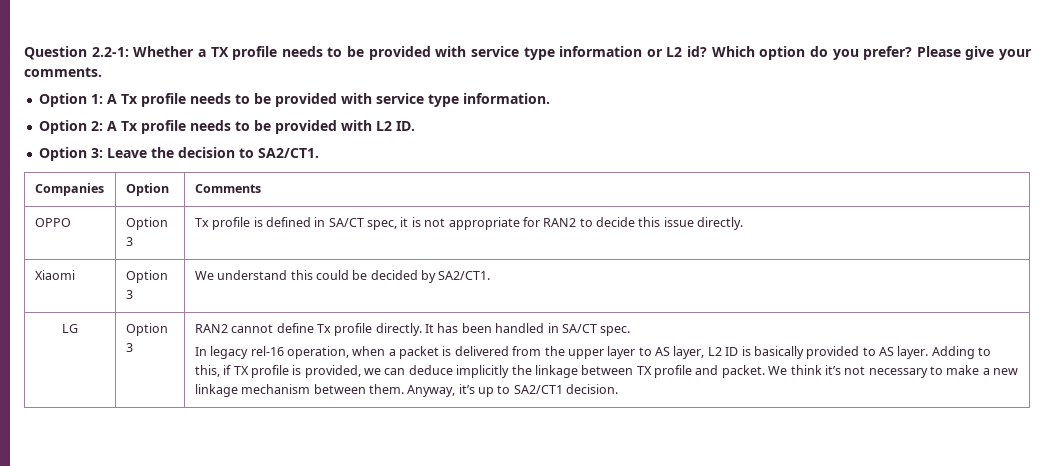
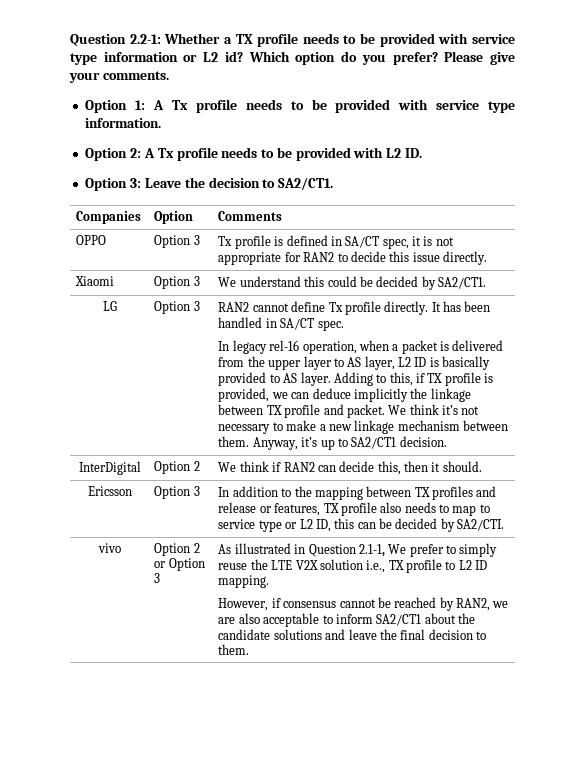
(619, 389) none -> [78,461,141,475] [154,461,200,474] [218,461,482,475] [87,486,132,496] [154,486,200,499] [218,486,497,500] [218,502,490,516] [218,518,505,532] [97,543,121,553] [154,543,200,556] [154,558,205,571] [154,573,161,583] [218,543,498,557] [218,559,488,573] [218,575,270,588] [218,597,509,611] [218,613,476,627] [218,629,487,640] [218,644,250,655] // InterDigital | Option 2 | We think if RAN2 can decide this, then it should. // Ericsson | Option 3 | In addition to the mapping between TX profiles and release or features, TX profile also needs to map to service type or L2 ID, this can be decided by SA2/CTI. // vivo | Option 2 or Option 3 | As illustrated in Question 2.1-1, We prefer to simply reuse the LTE V2X solution i.e., TX profile to L2 ID mapping. // However, if consensus cannot be reached by RAN2, we are also acceptable to inform SA2/CT1 about the candidate solutions and leave the final decision to them.

